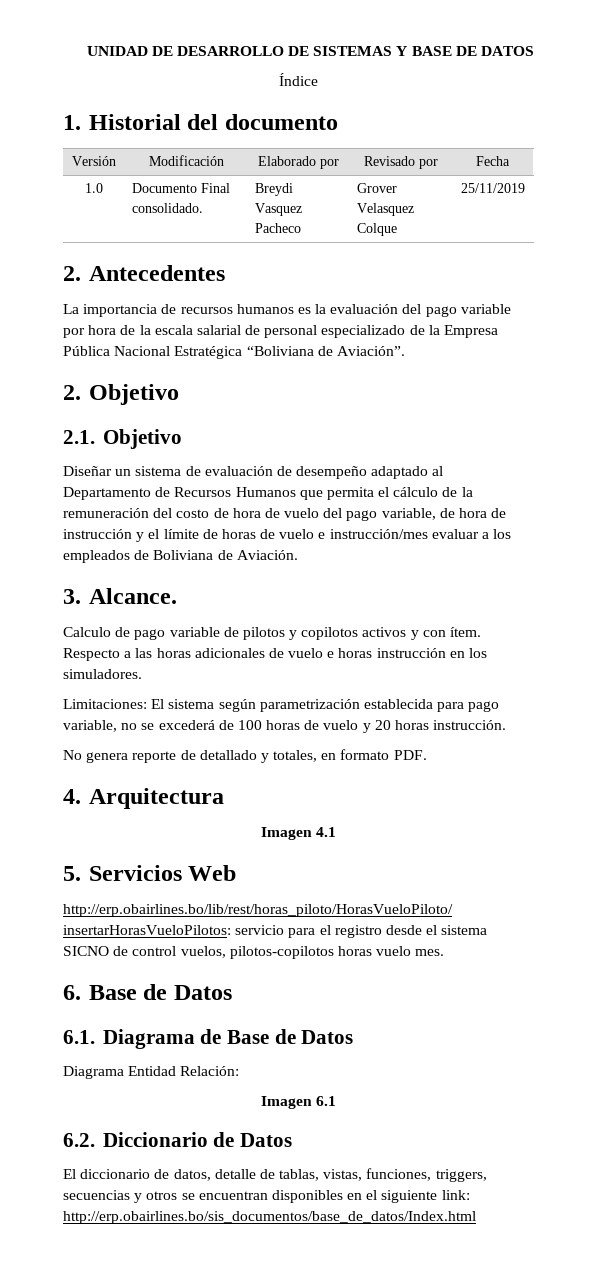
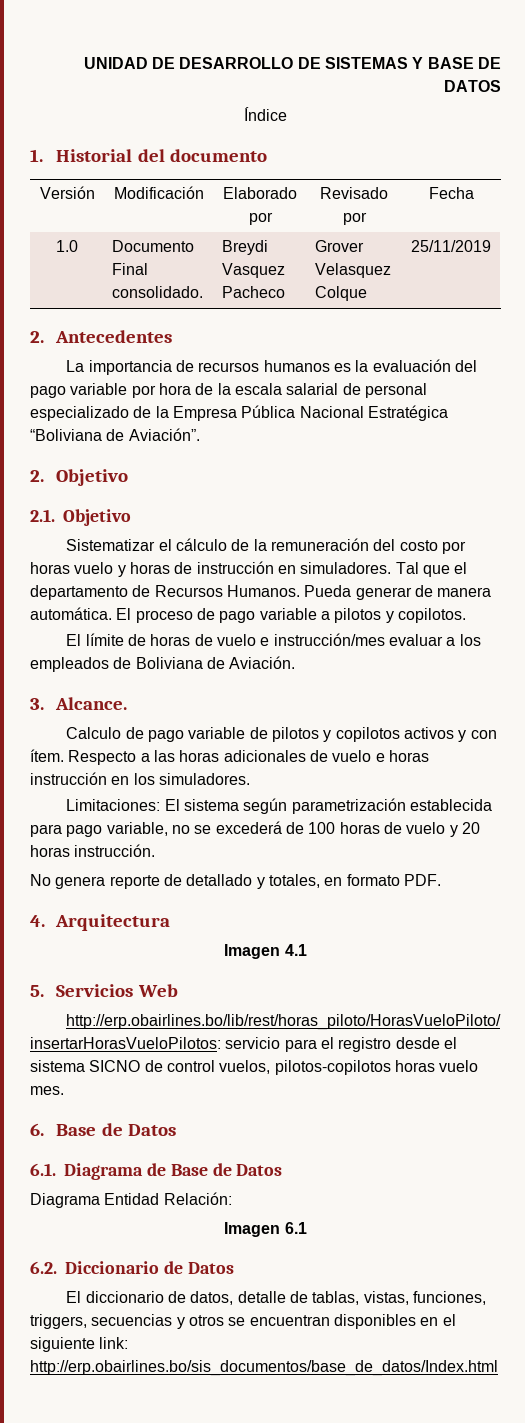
[63,466,444,479] [63,487,374,500] Diseñar un sistema de evaluación de desempeño adaptado al Departamento de Recursos Humanos que permita -> [66,539,156,551] Sistematizar
[213,508,507,521] [63,529,160,542] de hora de vuelo del pago variable, de hora de instrucción y el -> [441,541,466,554] [30,561,468,577] [30,585,492,600] [30,607,466,623] [66,634,82,646] por horas vuelo y horas de instrucción en simuladores. Tal que el departamento de Recursos Humanos. Pueda generar de manera automática. El proceso de pago variable a pilotos y copilotos. // El

